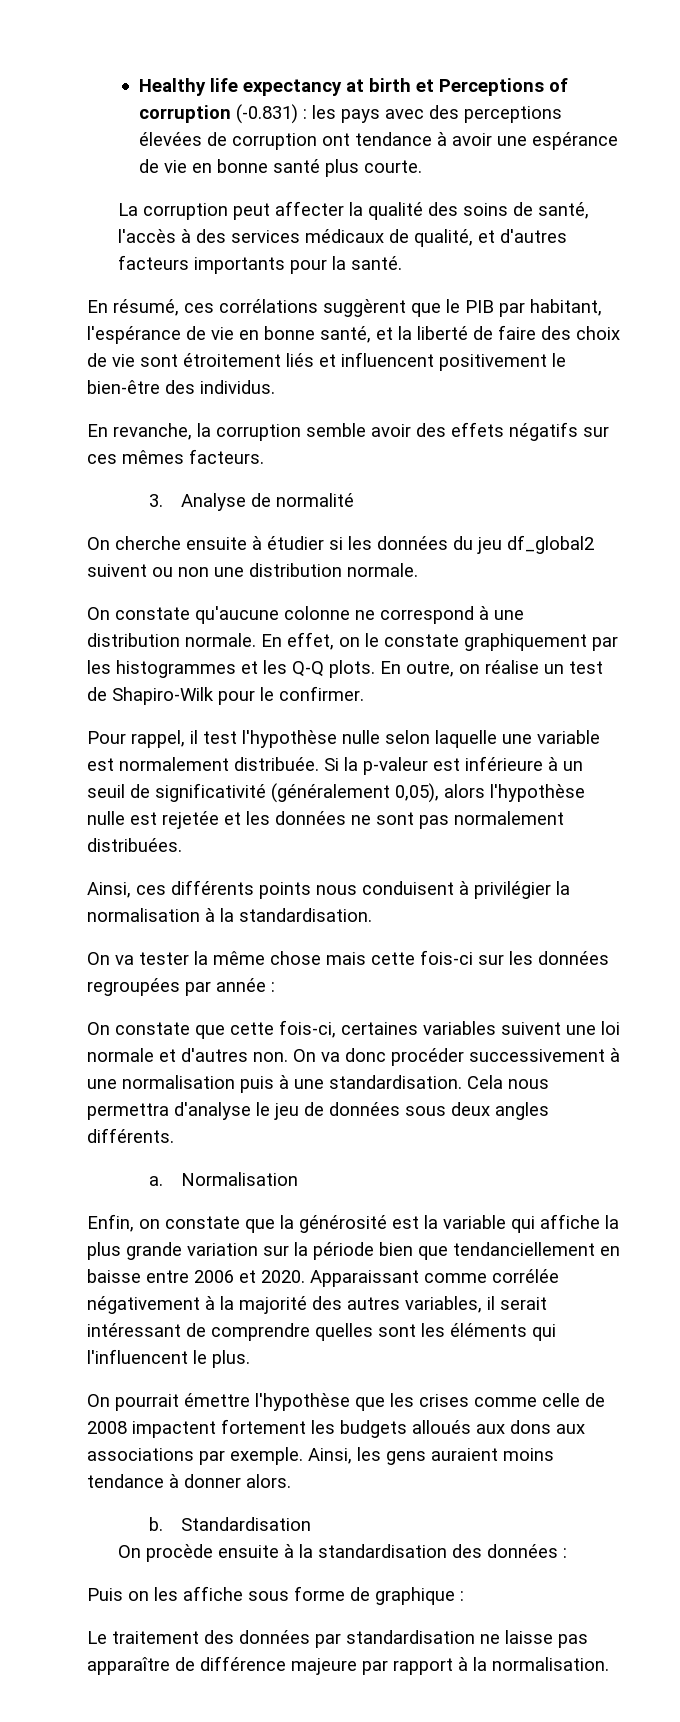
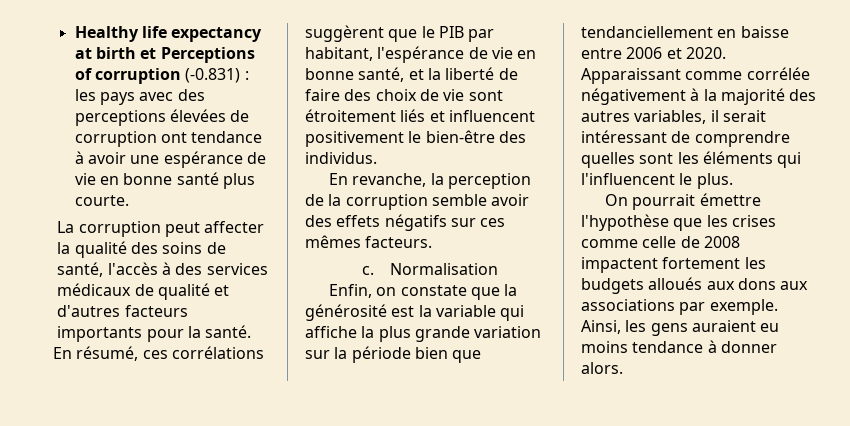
[414,229,474,247] qualité, -> [157,283,210,300] qualité
(211, 430) none -> [447,173,531,189] [305,194,342,206] perception de la
[149,493,354,511] [87,535,594,554] [87,563,418,577] [87,606,524,624] [87,632,618,651] [87,660,603,678] [87,686,364,705] [87,730,600,748] [87,756,583,775] [87,783,585,803] [87,811,564,829] [87,838,182,852] [87,880,570,899] [87,908,372,922] [87,950,609,965] [87,978,275,996] [87,1020,620,1039] [87,1048,620,1066] [87,1075,549,1093] [87,1102,549,1120] [87,1128,174,1143] [149,1176,164,1186] 3. Analyse de normalité // On cherche ensuite à étudier si les données du jeu df_global2 suivent ou non une distribution normale. // On constate qu'aucune colonne ne correspond à une distribution normale. En effet, on le constate graphiquement par les histogrammes et les Q-Q plots. En outre, on réalise un test de Shapiro-Wilk pour le confirmer. // Pour rappel, il test l'hypothèse nulle selon laquelle une variable est normalement distribuée. Si la p-valeur est inférieure à un seuil de significativité (généralement 0,05), alors l'hypothèse nulle est rejetée et les données ne sont pas normalement distribuées. // Ainsi, ces différents points nous conduisent à privilégier la normalisation à la standardisation. // On va tester la même chose mais cette fois-ci sur les données regroupées par année : // On constate que cette fois-ci, certaines variables suivent une loi normale et d'autres non. On va donc procéder successivement à une normalisation puis à une standardisation. Cela nous permettra d'analyse le jeu de données sous deux angles différents. // a. -> [361,266,374,275] c.
(498, 1454) none -> [760,323,780,332] eu
[149,1517,311,1531] [118,1544,568,1562] [87,1586,464,1605] [87,1630,588,1648] [87,1656,609,1675] // b. Standardisation // On procède ensuite à la standardisation des données : // Puis on les affiche sous forme de graphique : // Le traitement des données par standardisation ne laisse pas apparaître de différence majeure par rapport à la normalisation. -> (623, 368) none

